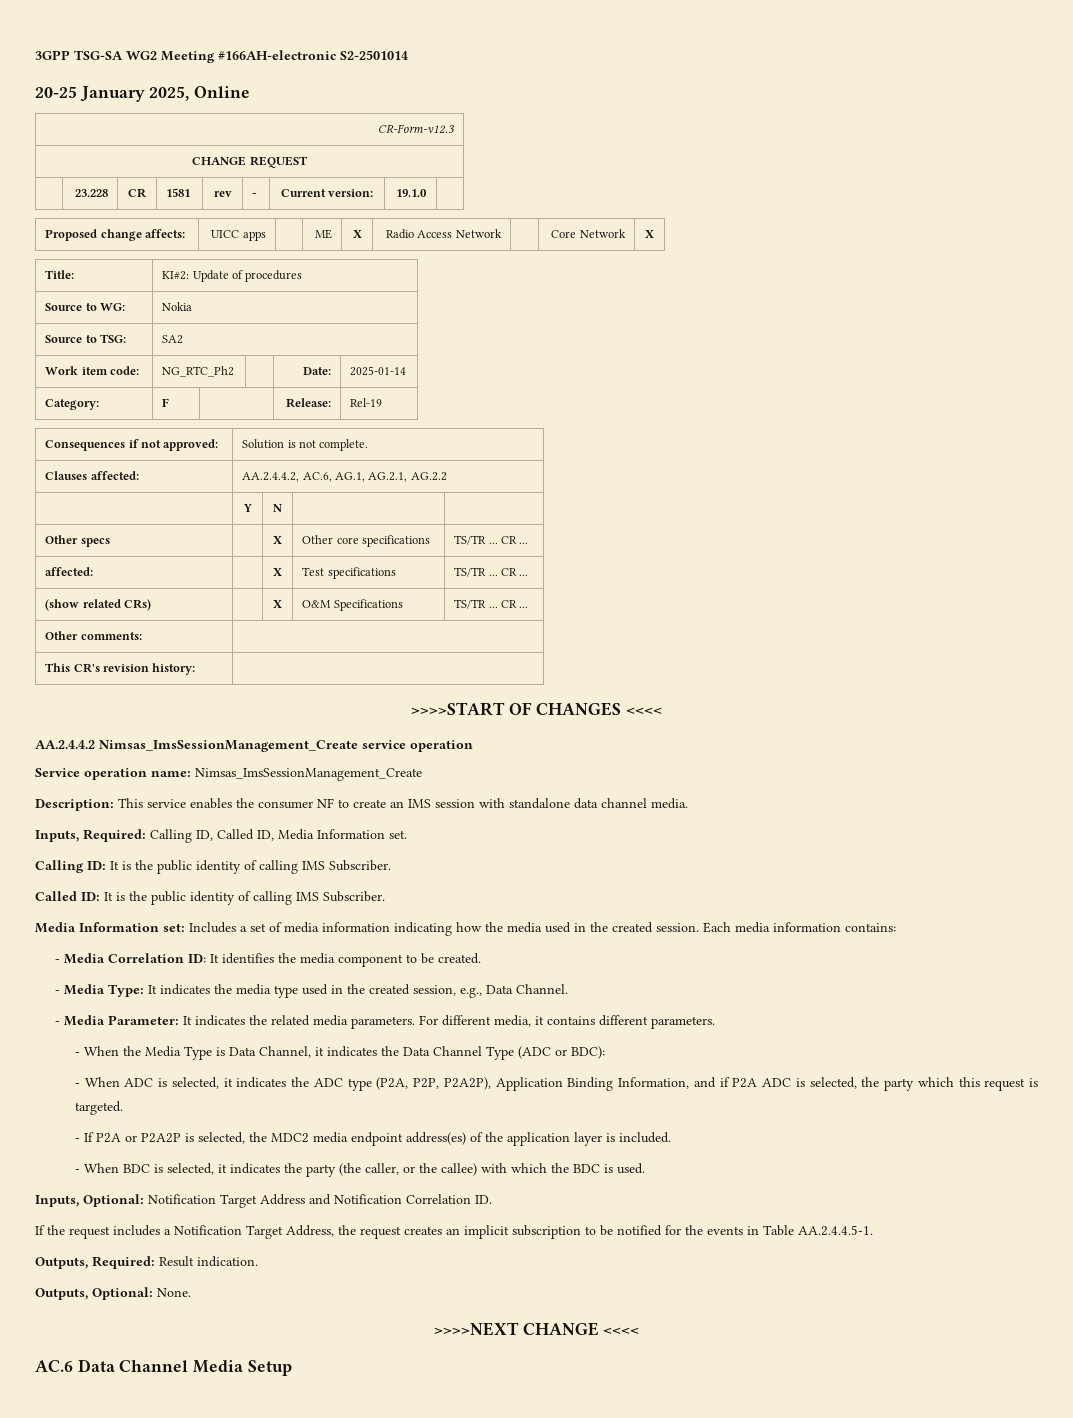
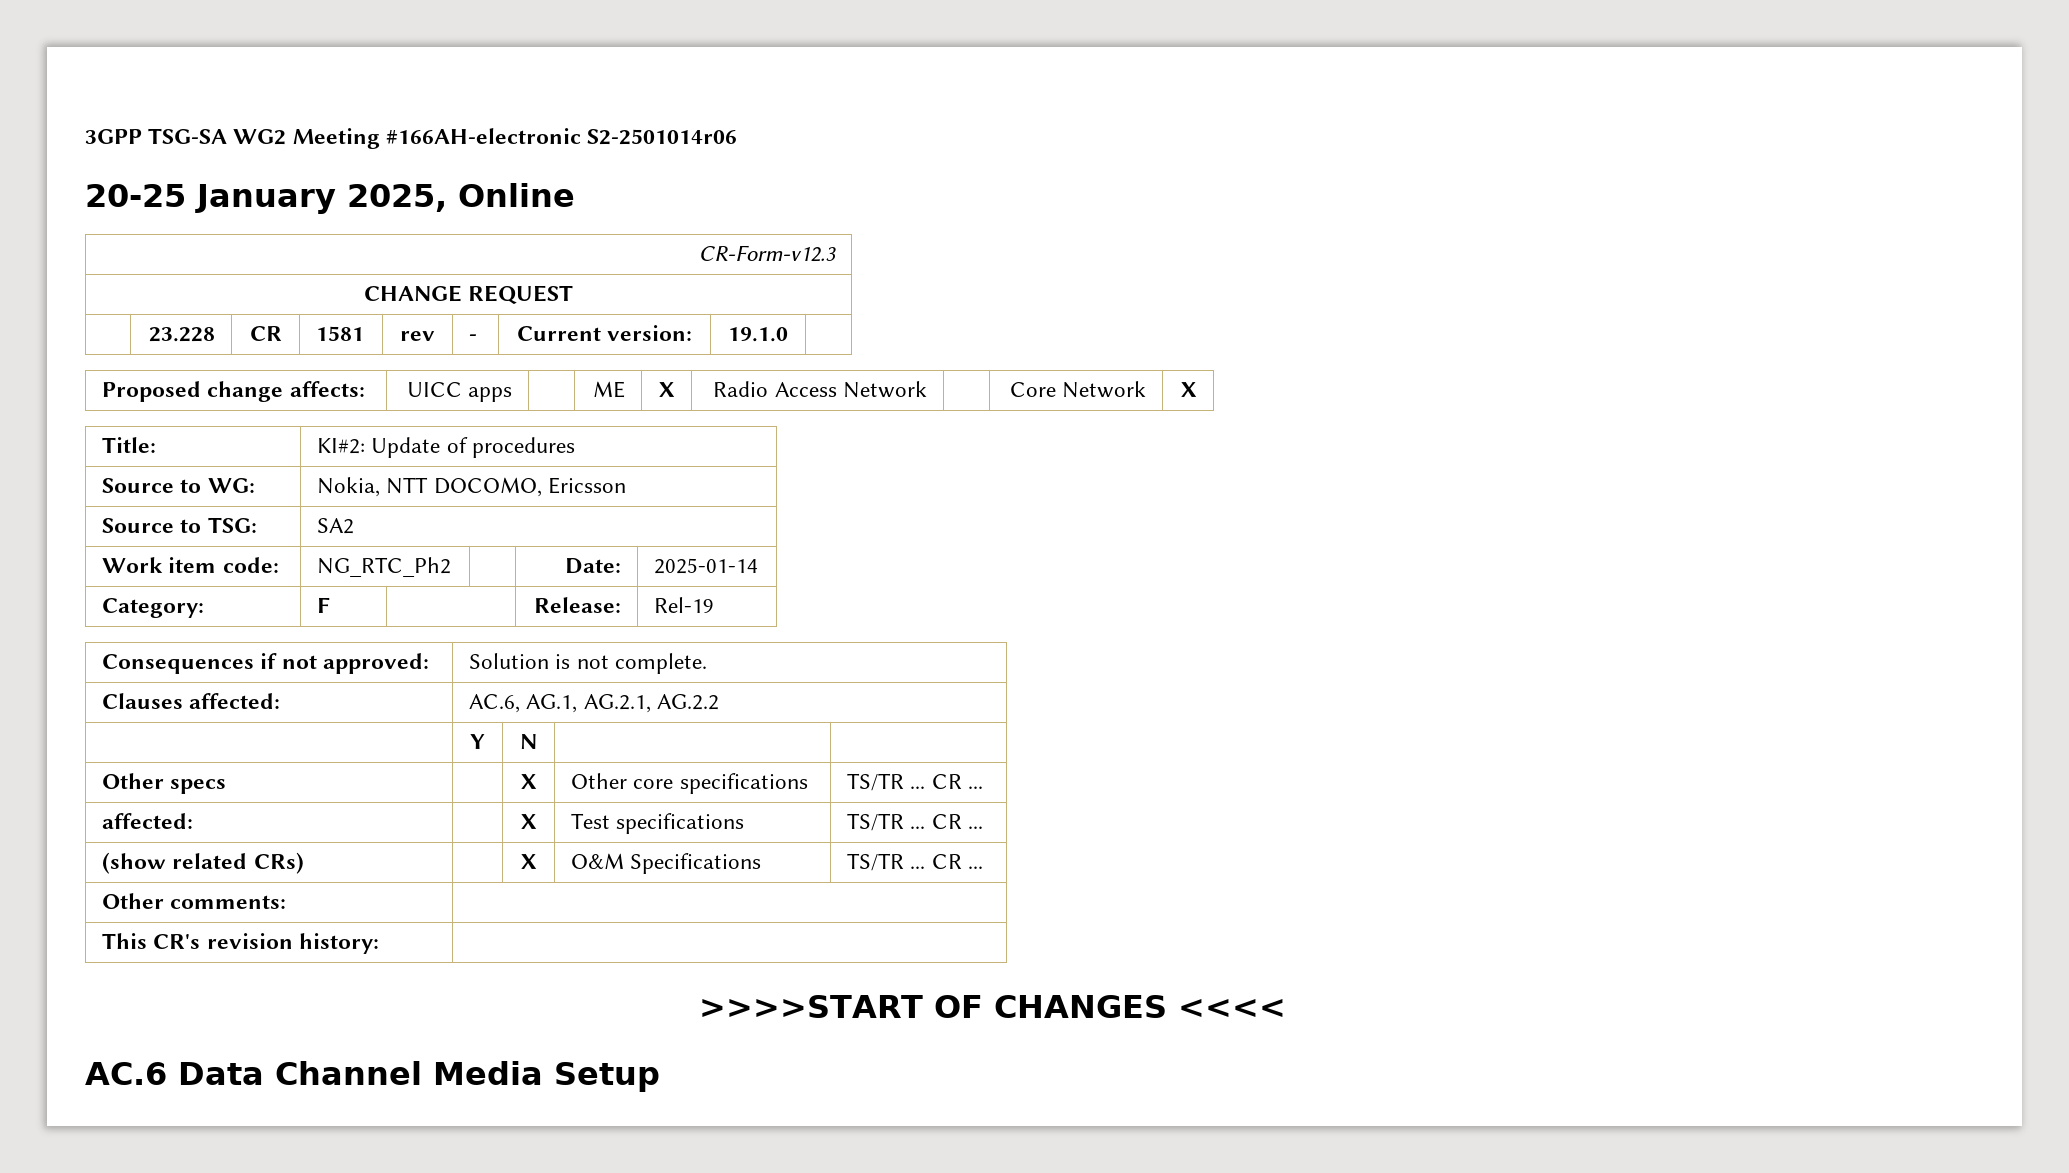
[340,50,408,60] S2-2501014 -> [587,129,738,145] S2-2501014r06
[162,302,193,311] Nokia -> [317,477,626,497] Nokia, NTT DOCOMO, Ericsson
[242,472,300,482] AA.2.4.4.2, -> (281, 701) none
[35,740,473,752] [35,768,422,781] [35,798,688,811] [35,829,407,843] [35,860,391,874] [35,891,385,905] [35,922,896,936] [54,953,481,967] [54,984,568,998] [54,1015,715,1029] [74,1046,605,1060] [74,1077,1038,1091] [74,1101,123,1115] [74,1132,671,1146] [74,1163,645,1177] [35,1194,492,1208] [35,1225,873,1239] [35,1256,258,1269] [35,1287,191,1300] [433,1322,640,1336] // AA.2.4.4.2 Nimsas_ImsSessionManagement_Create service operation // Service operation name: Nimsas_ImsSessionManagement_Create // Description: This service enables the consumer NF to create an IMS session with standalone data channel media. // Inputs, Required: Calling ID, Called ID, Media Information set. // Calling ID: It is the public identity of calling IMS Subscriber. // Called ID: It is the public identity of calling IMS Subscriber. // Media Information set: Includes a set of media information indicating how the media used in the created session. Each media information contains: // - Media Correlation ID: It identifies the media component to be created. // - Media Type: It indicates the media type used in the created session, e.g., Data Channel. // - Media Parameter: It indicates the related media parameters. For different media, it contains different parameters. // - When the Media Type is Data Channel, it indicates the Data Channel Type (ADC or BDC): // - When ADC is selected, it indicates the ADC type (P2A, P2P, P2A2P), Application Binding Information, and if P2A ADC is selected, the party which this request is targeted. // - If P2A or P2A2P is selected, the MDC2 media endpoint address(es) of the application layer is included. // - When BDC is selected, it indicates the party (the caller, or the callee) with which the BDC is used. // Inputs, Optional: Notification Target Address and Notification Correlation ID. // If the request includes a Notification Target Address, the request creates an implicit subscription to be notified for the events in Table AA.2.4.4.5-1. // Outputs, Required: Result indication. // Outputs, Optional: None. // >>>>NEXT CHANGE <<<< -> (1287, 1008) none

